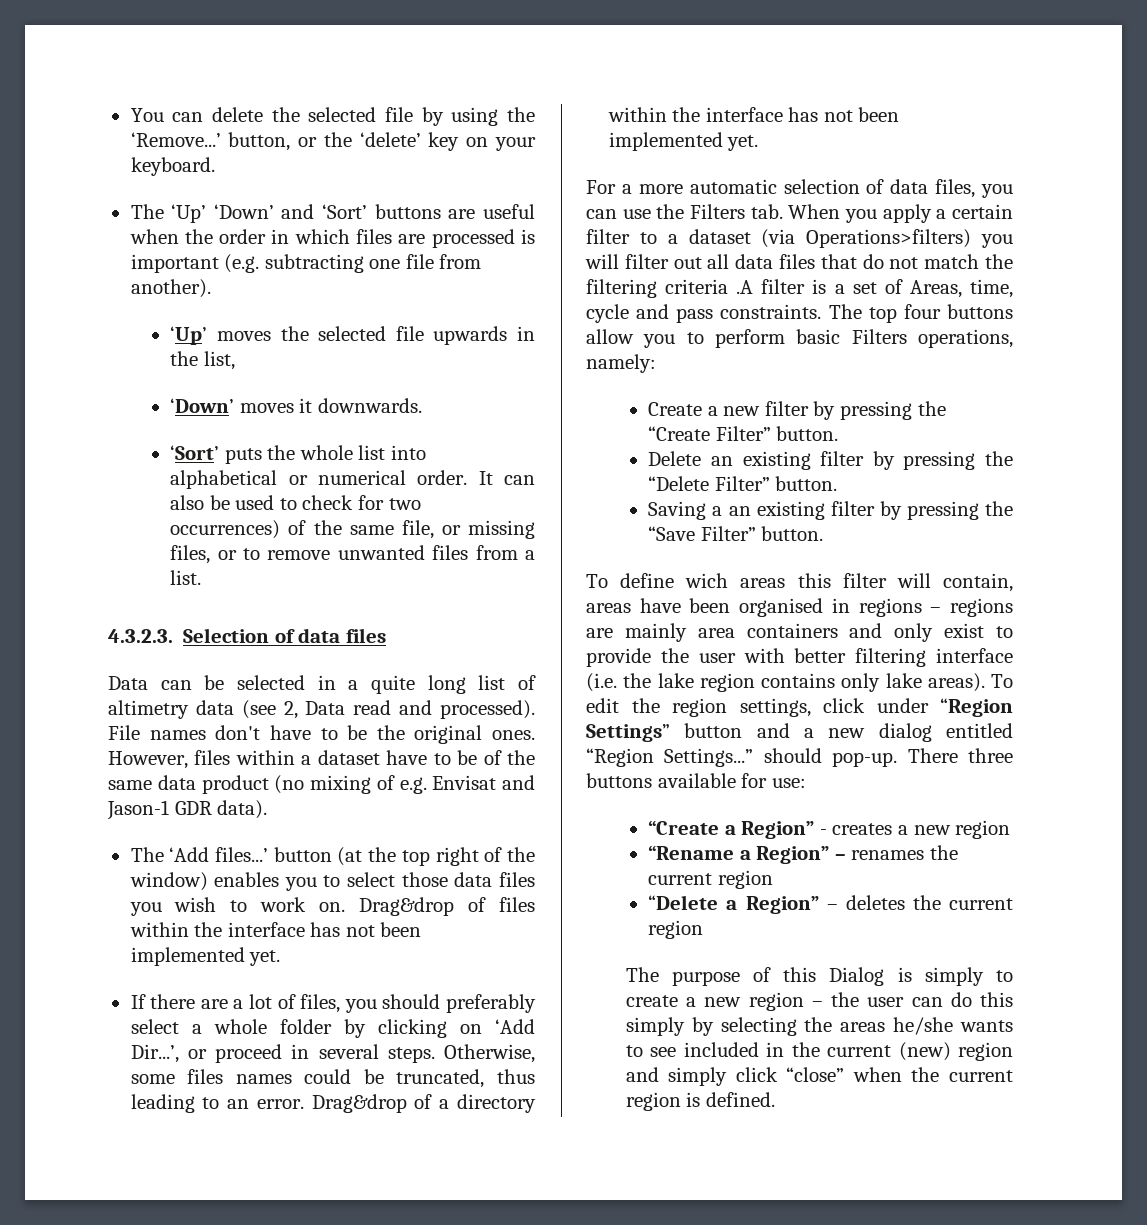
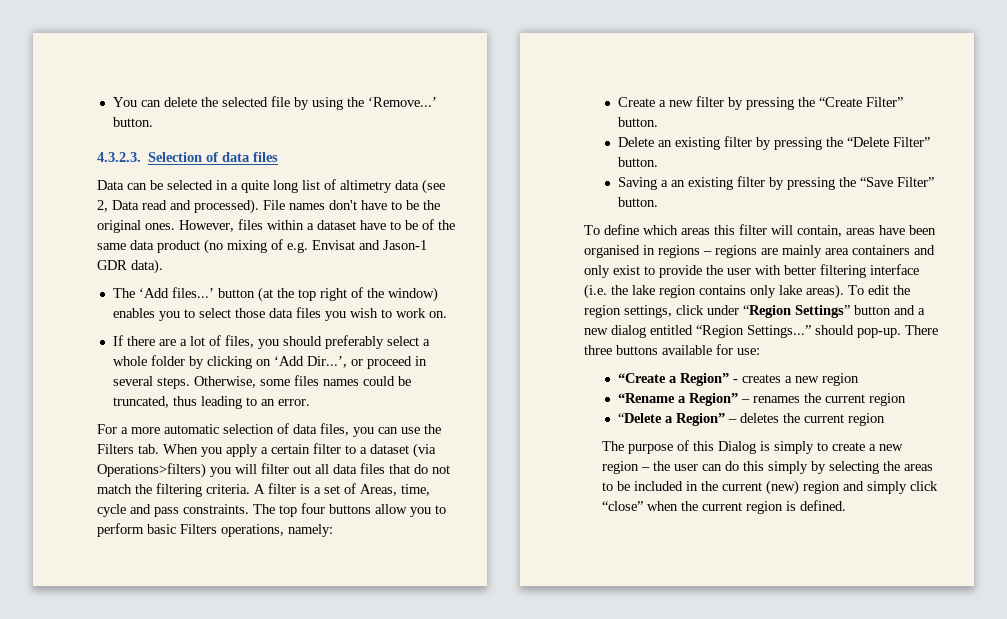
[228,132,536,151] [130,157,215,176] [130,204,535,223] [129,229,535,248] [130,254,482,273] [130,279,211,298] [170,326,535,345] [170,351,235,370] [170,398,422,413] [170,445,427,464] [170,470,535,489] [170,495,421,510] [170,520,535,539] [170,545,535,564] [170,570,202,585] button, or the ‘delete’ key on your keyboard. // The ‘Up’ ‘Down’ and ‘Sort’ buttons are useful when the order in which files are processed is important (e.g. subtracting one file from another). // ‘Up’ moves the selected file upwards in the list, // ‘Down’ moves it downwards. // ‘Sort’ puts the whole list into alphabetical or numerical order. It can also be used to check for two occurrences) of the same file, or missing files, or to remove unwanted files from a list. -> [112,117,153,127] button.
[359,897,535,916] [129,922,422,937] [130,947,281,966] Drag&drop of files within the interface has not been implemented yet. -> (447, 314) none
[311,1094,536,1113] [607,107,900,122] [608,132,759,151] Drag&drop of a directory within the interface has not been implemented yet. -> (310, 402) none
[665,279,754,294] criteria .A -> [206,484,265,494] criteria. A
[685,573,729,588] wich -> [643,225,678,235] which
[893,1017,1013,1035] [625,1045,677,1057] he/she wants to see -> [602,481,631,491] to be

